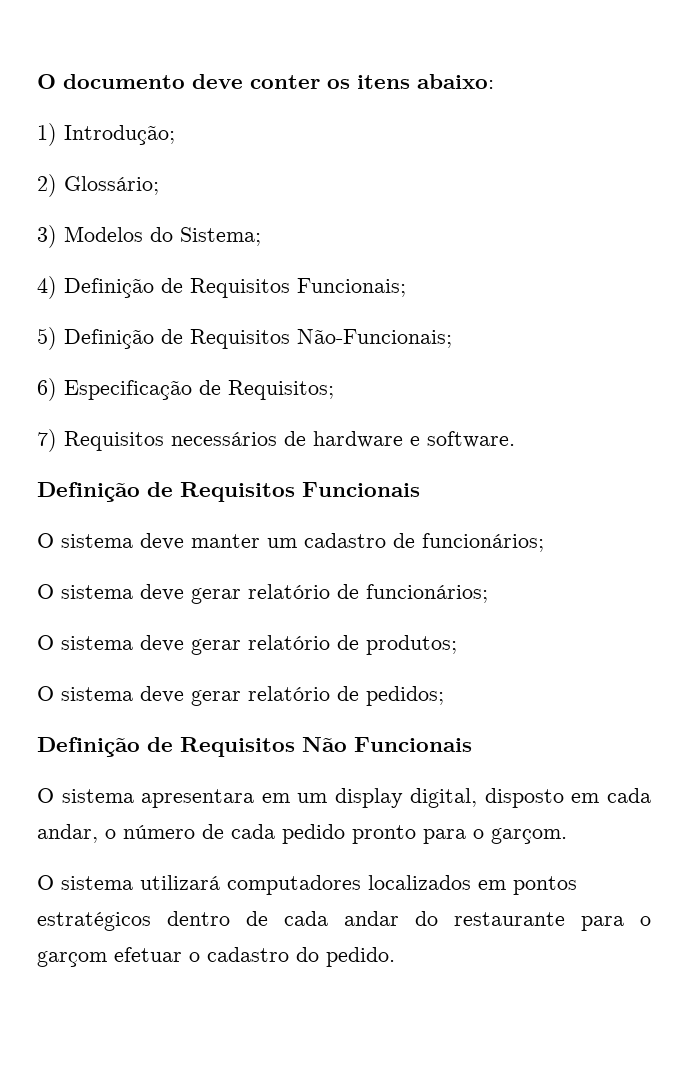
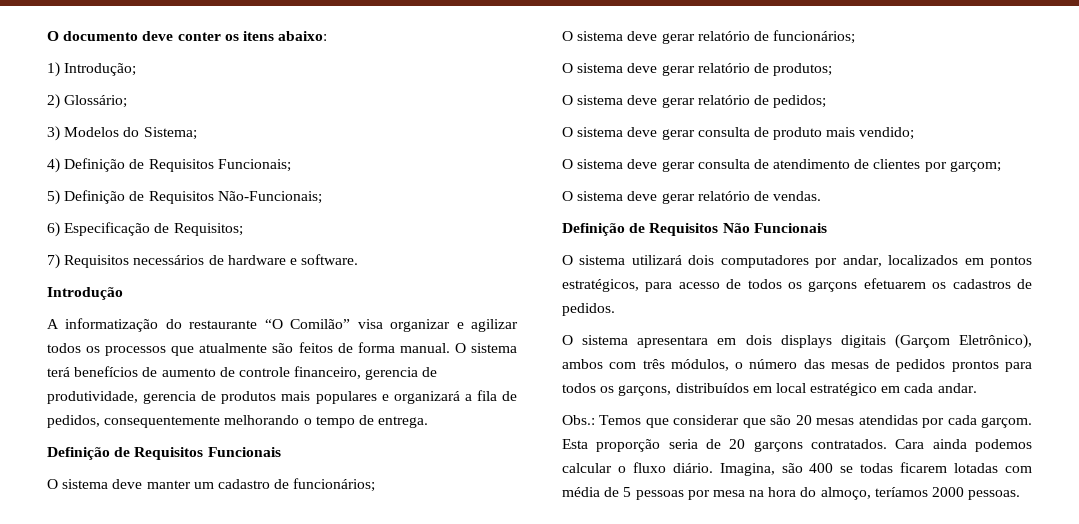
(515, 439) none -> [47,287,123,300] [47,318,518,332] [47,342,517,356] [47,366,438,380] [47,390,518,404] [47,415,429,428] // Introdução // A informatização do restaurante “O Comilão” visa organizar e agilizar todos os processos que atualmente são feitos de forma manual. O sistema terá benefícios de aumento de controle financeiro, gerencia de produtividade, gerencia de produtos mais populares e organizará a fila de pedidos, consequentemente melhorando o tempo de entrega.
(444, 696) none -> [562,127,915,140] [562,159,1001,172] [562,191,822,204] // O sistema deve gerar consulta de produto mais vendido; // O sistema deve gerar consulta de atendimento de clientes por garçom; // O sistema deve gerar relatório de vendas.
[141,788,651,808] [37,824,567,844] [37,875,577,895] [37,911,651,931] [37,947,395,967] apresentara em um display digital, disposto em cada andar, o número de cada pedido pronto para o garçom. // O sistema utilizará computadores localizados em pontos estratégicos dentro de cada andar do restaurante para o garçom efetuar o cadastro do pedido. -> [631,255,1032,268] [562,278,1032,292] [562,303,615,316] [562,334,1032,349] [562,359,1032,372] [562,383,977,396] [562,415,1032,428] [562,439,1032,452] [562,462,1032,476] [562,487,1021,500] utilizará dois computadores por andar, localizados em pontos estratégicos, para acesso de todos os garçons efetuarem os cadastros de pedidos. // O sistema apresentara em dois displays digitais (Garçom Eletrônico), ambos com três módulos, o número das mesas de pedidos prontos para todos os garçons, distribuídos em local estratégico em cada andar. // Obs.: Temos que considerar que são 20 mesas atendidas por cada garçom. Esta proporção seria de 20 garçons contratados. Cara ainda podemos calcular o fluxo diário. Imagina, são 400 se todas ficarem lotadas com média de 5 pessoas por mesa na hora do almoço, teríamos 2000 pessoas.

